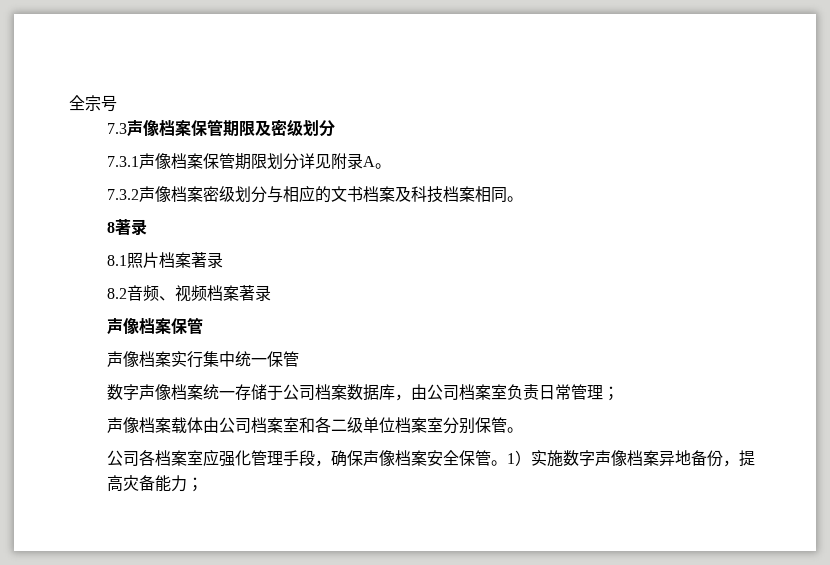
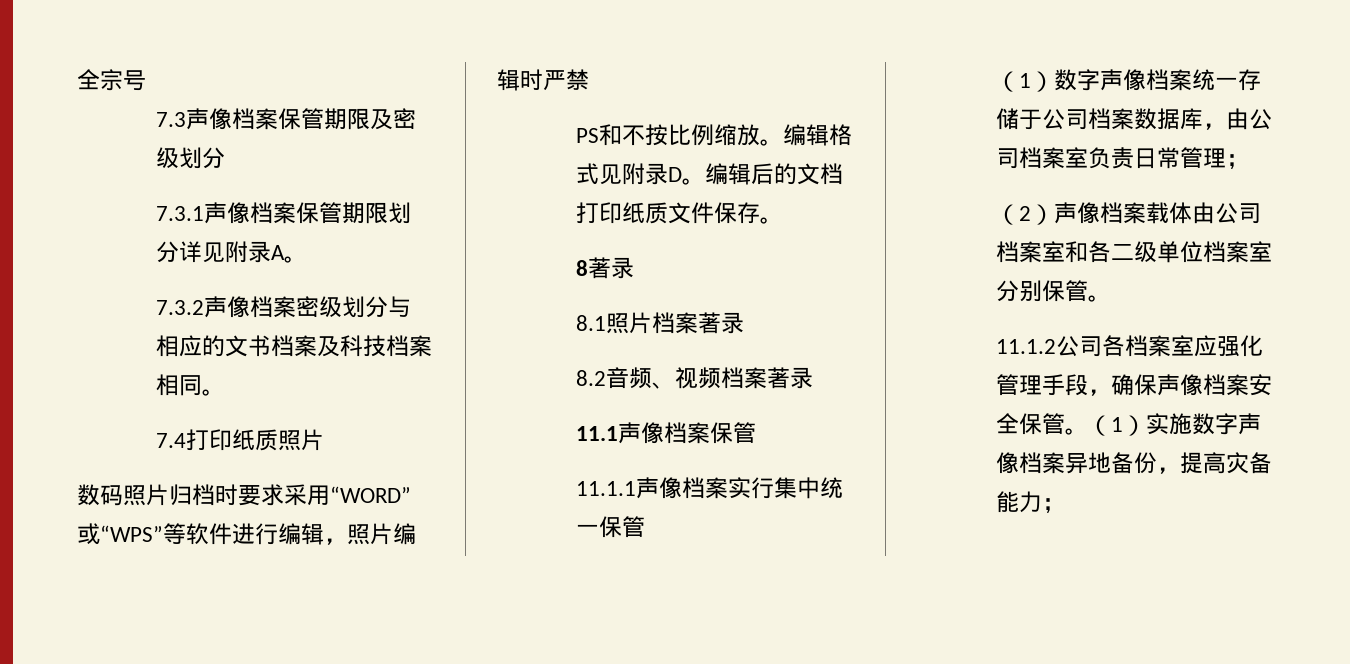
(524, 199) none -> [155,429,324,451] [77,484,411,506] [77,523,416,545] [497,69,589,91] [575,124,852,146] [575,163,843,185] [575,202,783,224] // 7.4打印纸质照片 // 数码照片归档时要求采用“WORD”或“WPS”等软件进行编辑，照片编辑时严禁 // PS和不按比例缩放。编辑格式见附录D。编辑后的文档打印纸质文件保存。
(272, 293) none -> [575,426,618,441] 11.1
(204, 325) none -> [575,481,636,496] 11.1.1
(300, 359) none -> [995,71,1054,92] （1）
(620, 393) none -> [995,204,1054,225] （2）
(524, 430) none -> [995,339,1056,354] 11.1.2
(508, 463) none -> [1087,415,1111,436] （

